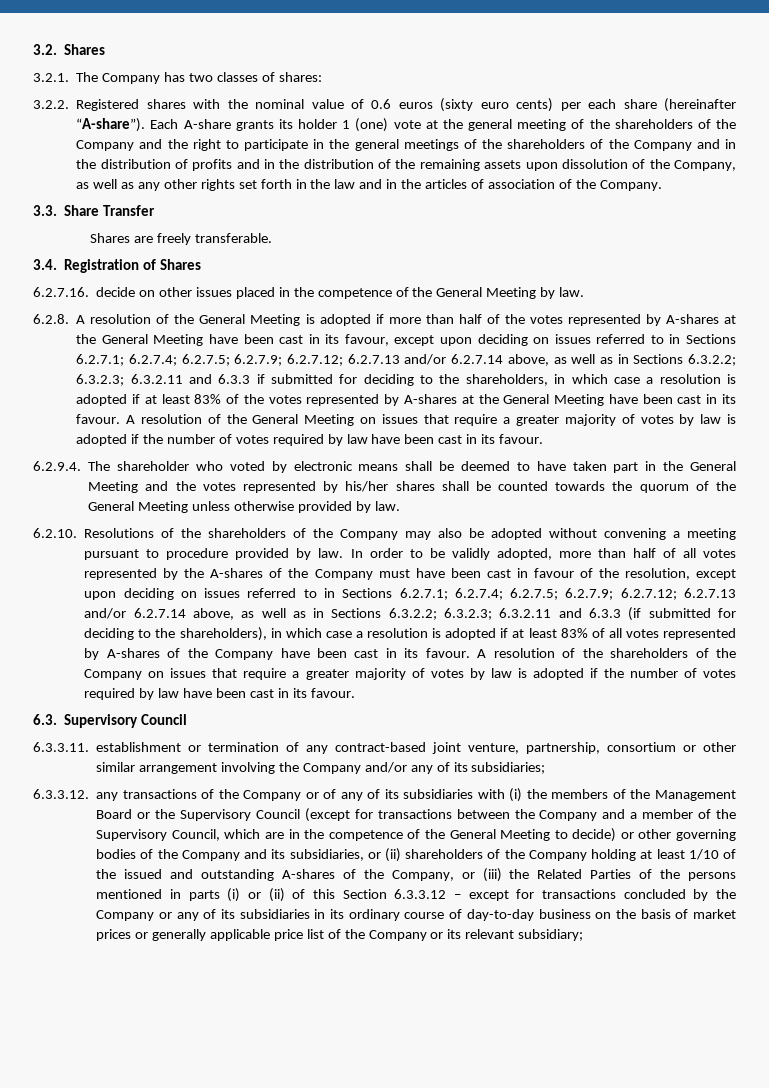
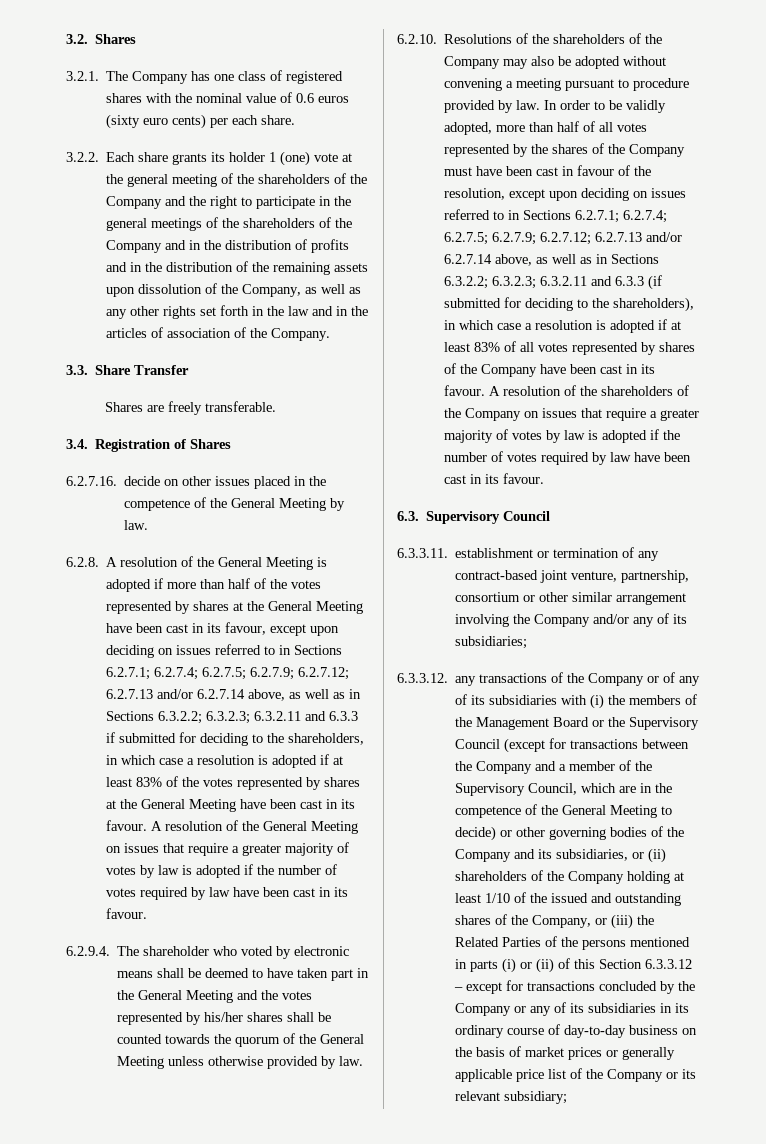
[188,72,322,82] [33,99,140,111] two classes of shares: // 3.2.2. Registered -> [214,70,344,84] one class of registered
[623,98,736,112] [76,118,231,132] share (hereinafter “A-share”). Each A-share -> [261,115,296,125] [66,152,169,162] share. // 3.2.2. Each share
[665,314,719,324] A-shares -> [193,601,230,611] shares
[404,394,458,404] A-shares -> [324,777,361,787] shares
[210,568,264,578] A-shares -> [552,144,589,154] shares
[106,648,160,658] A-shares -> [659,342,696,352] shares
[281,869,335,879] A-shares -> [455,915,492,925] shares

